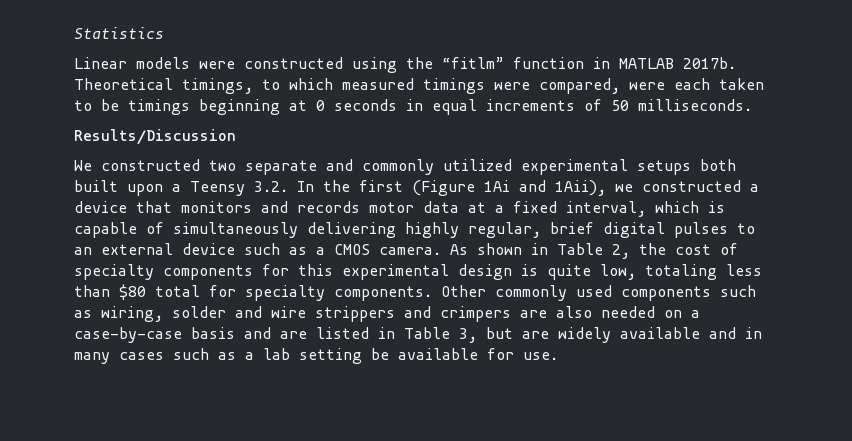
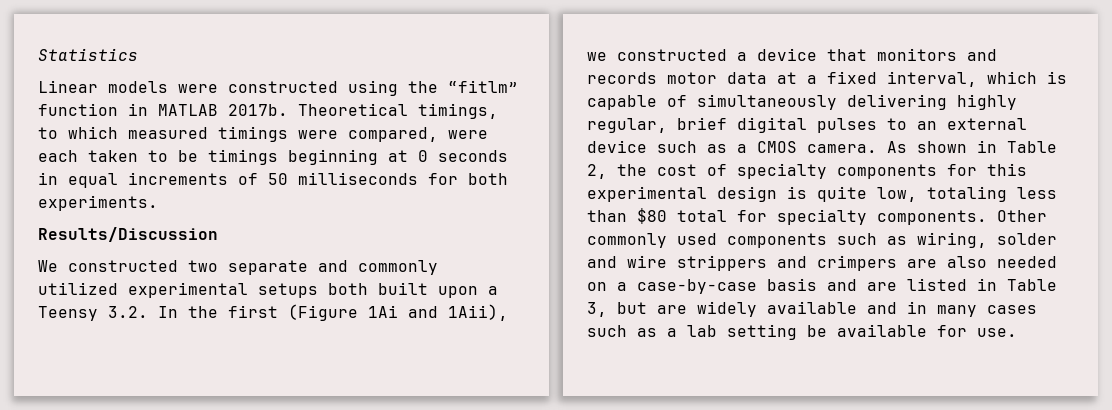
[638,99,752,111] milliseconds. -> [298,172,508,185] [38,195,158,211] milliseconds for both experiments.

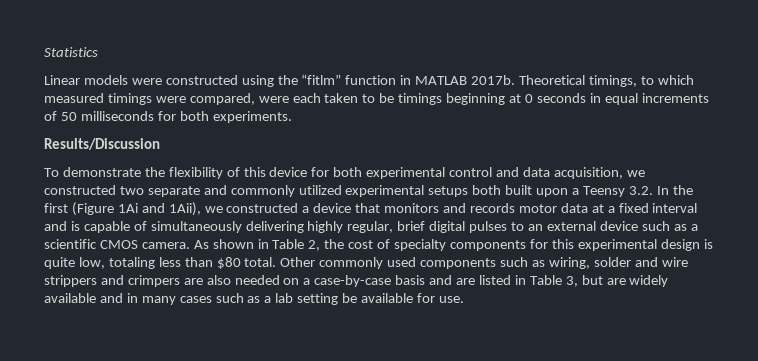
[38,260,58,272] We -> [44,167,645,179] To demonstrate the flexibility of this device for both experimental control and data acquisition, we
[887,71,1037,87] interval, which -> [652,203,698,213] [44,221,67,231] interval and
(747, 148) none -> [44,239,97,249] scientific
[677,209,987,225] total for specialty components. -> [244,257,277,267] total.

